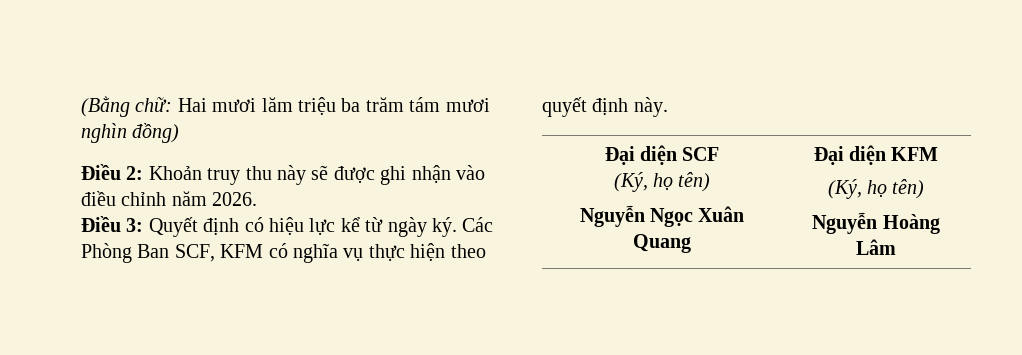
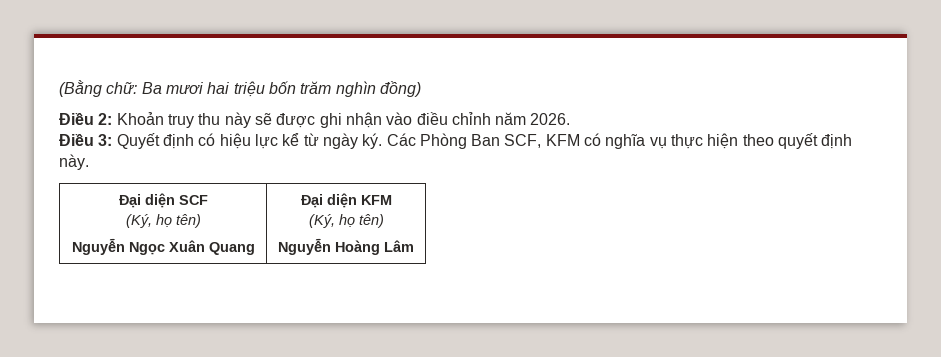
[177,97,490,115] Hai mươi lăm triệu ba trăm tám mươi -> [141,81,332,97] Ba mươi hai triệu bốn trăm

